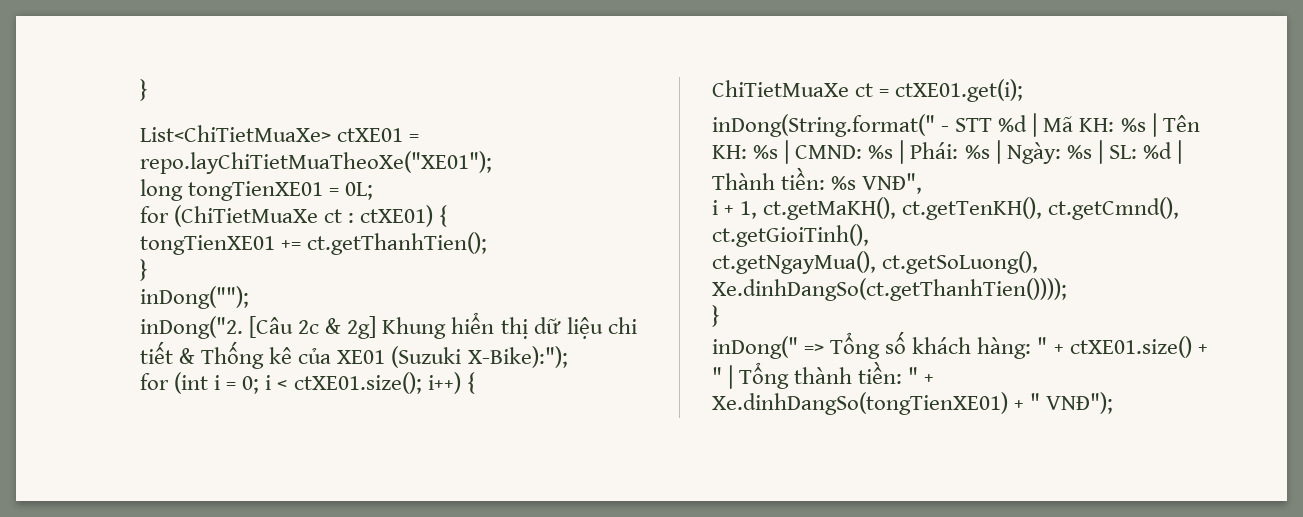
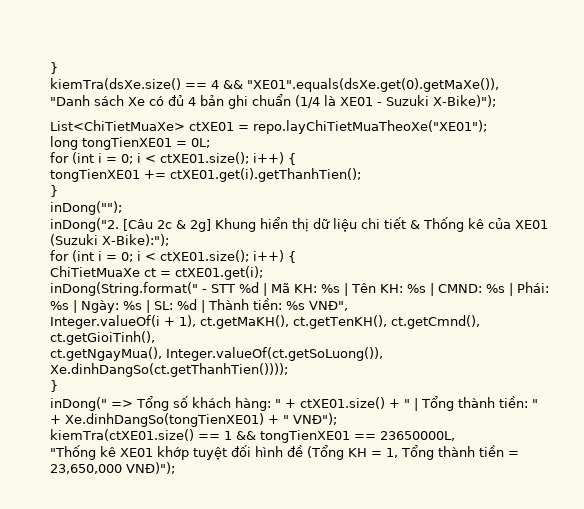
[140,79,148,101] } -> [50,62,58,74] [50,78,499,92] [50,94,496,109] } // kiemTra(dsXe.size() == 4 && "XE01".equals(dsXe.get(0).getMaXe()), // "Danh sách Xe có đủ 4 bản ghi chuẩn (1/4 là XE01 - Suzuki X-Bike)");
[174,205,434,227] (ChiTietMuaXe ct : ctXE01) -> [72,152,284,164] (int i = 0; i < ctXE01.size(); i++)
[307,232,488,255] ct.getThanhTien(); -> [170,168,361,182] ctXE01.get(i).getThanhTien();
[712,200,758,219] i + 1, -> [50,315,196,329] Integer.valueOf(i + 1),
[882,251,1039,274] ct.getSoLuong(), -> [166,347,383,361] Integer.valueOf(ct.getSoLuong()),
(1114, 403) none -> [50,429,455,443] [50,445,519,460] [50,462,175,474] // kiemTra(ctXE01.size() == 1 && tongTienXE01 == 23650000L, // "Thống kê XE01 khớp tuyệt đối hình đề (Tổng KH = 1, Tổng thành tiền = 23,650,000 VNĐ)");

